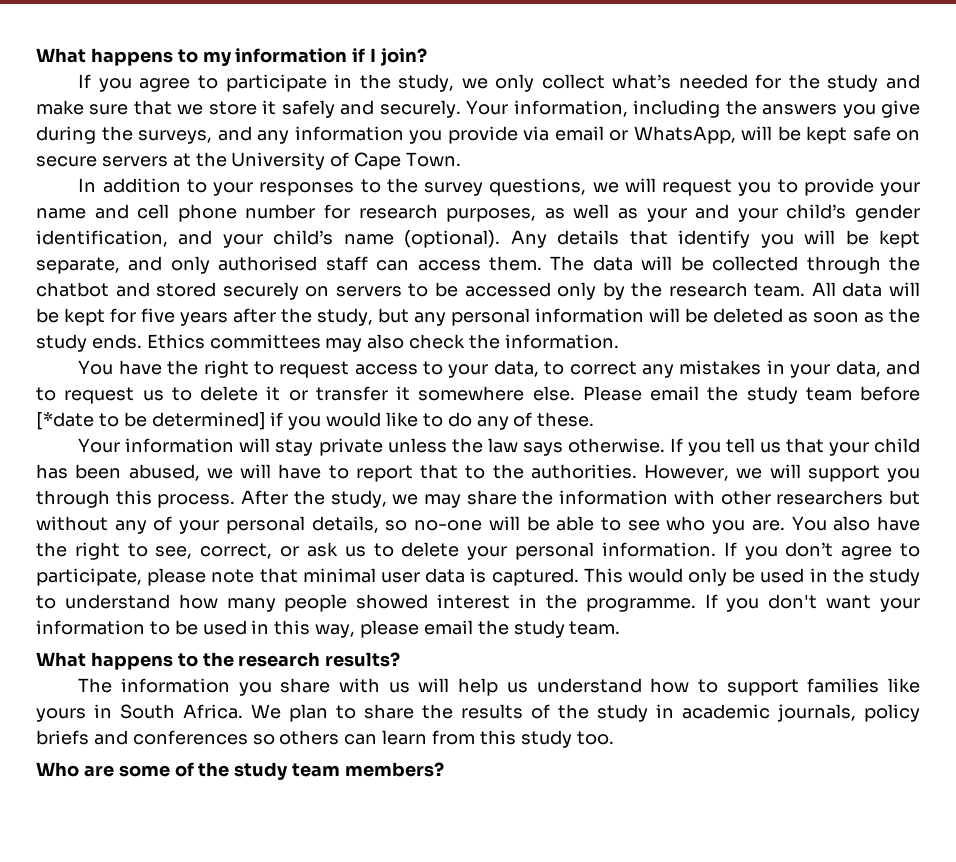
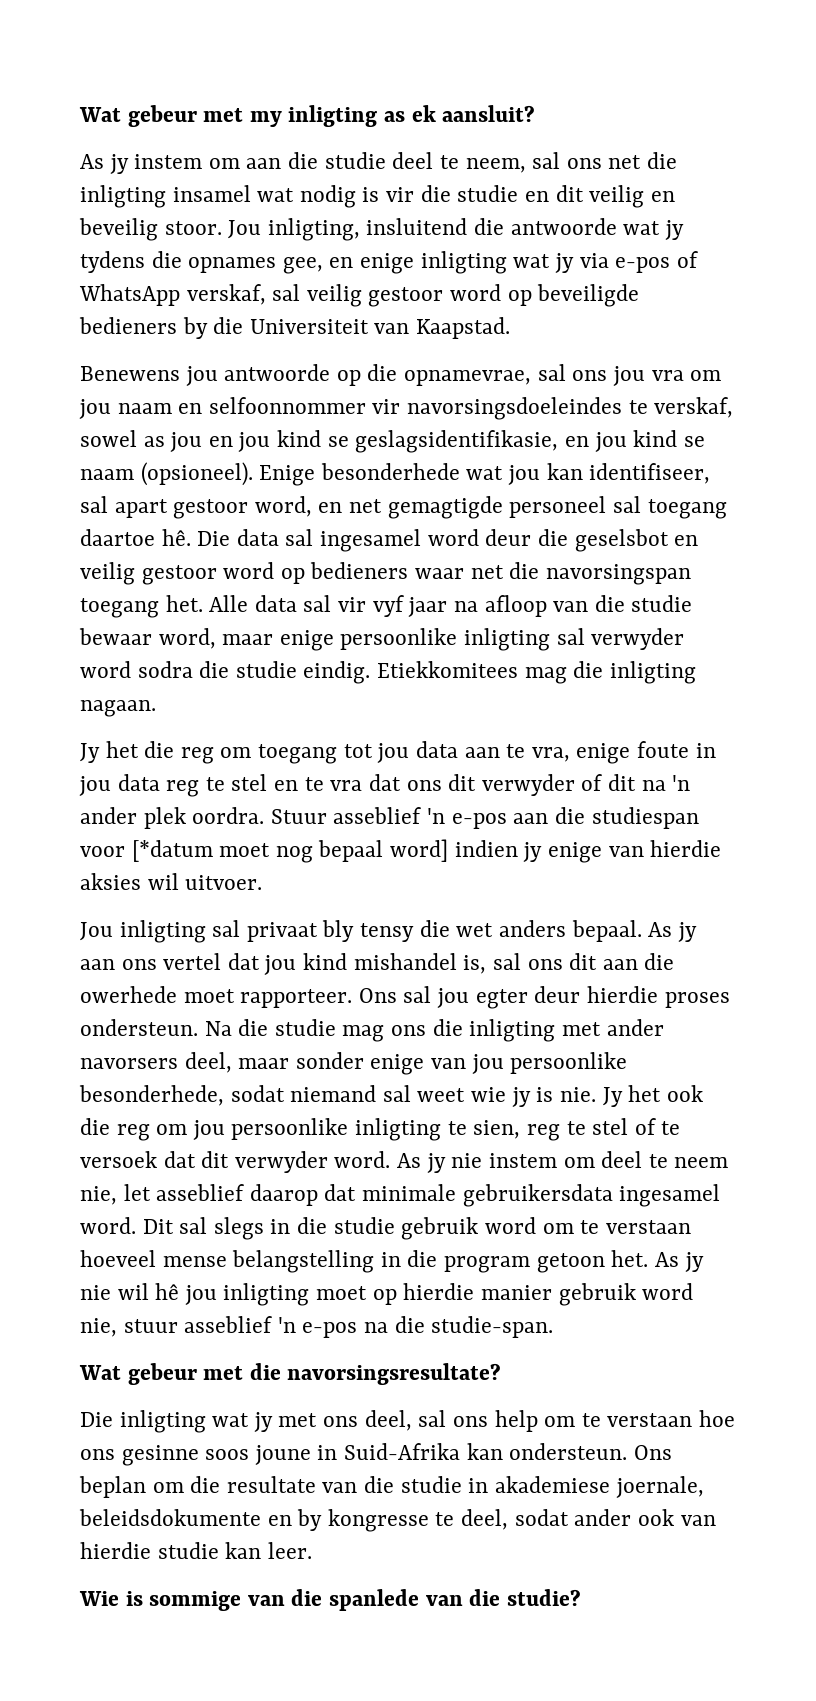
[36,48,428,66] [78,74,920,92] [36,100,921,118] [36,126,920,144] [36,152,462,170] [78,178,920,196] [36,204,921,222] [36,230,920,248] [36,256,921,274] [36,282,920,300] [36,308,920,326] [36,334,619,352] [78,360,920,378] [36,386,920,404] [36,411,595,430] [78,438,920,456] [36,464,920,482] [36,490,920,508] [36,516,920,534] [36,542,921,560] [36,568,920,586] [36,594,921,612] [36,620,621,638] [36,652,401,670] [78,678,920,696] [36,704,920,722] [36,730,614,748] [36,762,445,780] What happens to my information if I join? // If you agree to participate in the study, we only collect what’s needed for the study and make sure that we store it safely and securely. Your information, including the answers you give during the surveys, and any information you provide via email or WhatsApp, will be kept safe on secure servers at the University of Cape Town. // In addition to your responses to the survey questions, we will request you to provide your name and cell phone number for research purposes, as well as your and your child’s gender identification, and your child’s name (optional). Any details that identify you will be kept separate, and only authorised staff can access them. The data will be collected through the chatbot and stored securely on servers to be accessed only by the research team. All data will be kept for five years after the study, but any personal information will be deleted as soon as the study ends. Ethics committees may also check the information. // You have the right to request access to your data, to correct any mistakes in your data, and to request us to delete it or transfer it somewhere else. Please email the study team before [*date to be determined] if you would like to do any of these. // Your information will stay private unless the law says otherwise. If you tell us that your child has been abused, we will have to report that to the authorities. However, we will support you through this process. After the study, we may share the information with other researchers but without any of your personal details, so no-one will be able to see who you are. You also have the right to see, correct, or ask us to delete your personal information. If you don’t agree to participate, please note that minimal user data is captured. This would only be used in the study to understand how many people showed interest in the programme. If you don't want your information to be used in this way, please email the study team. // What happens to the research results? // The information you share with us will help us understand how to support families like yours in South Africa. We plan to share the results of the study in academic journals, policy briefs and conferences so others can learn from this study too. // Who are some of the study team members? -> [79,105,536,127] [80,152,677,174] [80,185,675,208] [79,218,684,241] [80,251,698,274] [79,284,640,307] [79,317,511,339] [80,364,722,386] [79,397,734,420] [80,430,705,453] [80,462,711,486] [80,496,727,519] [80,529,699,552] [80,562,691,585] [80,595,693,618] [79,628,685,651] [80,661,696,684] [80,700,156,717] [80,741,716,764] [79,774,691,797] [80,807,699,829] [80,839,722,863] [80,873,263,890] [80,920,697,943] [80,953,675,975] [80,986,730,1009] [80,1019,664,1042] [80,1052,628,1075] [79,1085,703,1107] [80,1118,681,1141] [80,1151,729,1173] [80,1184,721,1207] [80,1217,691,1240] [80,1250,704,1273] [80,1283,694,1306] [80,1316,554,1338] [79,1363,502,1385] [80,1410,735,1433] [80,1443,672,1466] [79,1476,704,1498] [79,1509,716,1532] [80,1542,312,1559] [79,1589,581,1611] Wat gebeur met my inligting as ek aansluit? // As jy instem om aan die studie deel te neem, sal ons net die inligting insamel wat nodig is vir die studie en dit veilig en beveilig stoor. Jou inligting, insluitend die antwoorde wat jy tydens die opnames gee, en enige inligting wat jy via e-pos of WhatsApp verskaf, sal veilig gestoor word op beveiligde bedieners by die Universiteit van Kaapstad. // Benewens jou antwoorde op die opnamevrae, sal ons jou vra om jou naam en selfoonnommer vir navorsingsdoeleindes te verskaf, sowel as jou en jou kind se geslagsidentifikasie, en jou kind se naam (opsioneel). Enige besonderhede wat jou kan identifiseer, sal apart gestoor word, en net gemagtigde personeel sal toegang daartoe hê. Die data sal ingesamel word deur die geselsbot en veilig gestoor word op bedieners waar net die navorsingspan toegang het. Alle data sal vir vyf jaar na afloop van die studie bewaar word, maar enige persoonlike inligting sal verwyder word sodra die studie eindig. Etiekkomitees mag die inligting nagaan. // Jy het die reg om toegang tot jou data aan te vra, enige foute in jou data reg te stel en te vra dat ons dit verwyder of dit na 'n ander plek oordra. Stuur asseblief 'n e-pos aan die studiespan voor [*datum moet nog bepaal word] indien jy enige van hierdie aksies wil uitvoer. // Jou inligting sal privaat bly tensy die wet anders bepaal. As jy aan ons vertel dat jou kind mishandel is, sal ons dit aan die owerhede moet rapporteer. Ons sal jou egter deur hierdie proses ondersteun. Na die studie mag ons die inligting met ander navorsers deel, maar sonder enige van jou persoonlike besonderhede, sodat niemand sal weet wie jy is nie. Jy het ook die reg om jou persoonlike inligting te sien, reg te stel of te versoek dat dit verwyder word. As jy nie instem om deel te neem nie, let asseblief daarop dat minimale gebruikersdata ingesamel word. Dit sal slegs in die studie gebruik word om te verstaan hoeveel mense belangstelling in die program getoon het. As jy nie wil hê jou inligting moet op hierdie manier gebruik word nie, stuur asseblief 'n e-pos na die studie-span. // Wat gebeur met die navorsingsresultate? // Die inligting wat jy met ons deel, sal ons help om te verstaan hoe ons gesinne soos joune in Suid-Afrika kan ondersteun. Ons beplan om die resultate van die studie in akademiese joernale, beleidsdokumente en by kongresse te deel, sodat ander ook van hierdie studie kan leer. // Wie is sommige van die spanlede van die studie?

